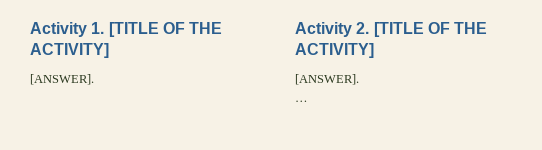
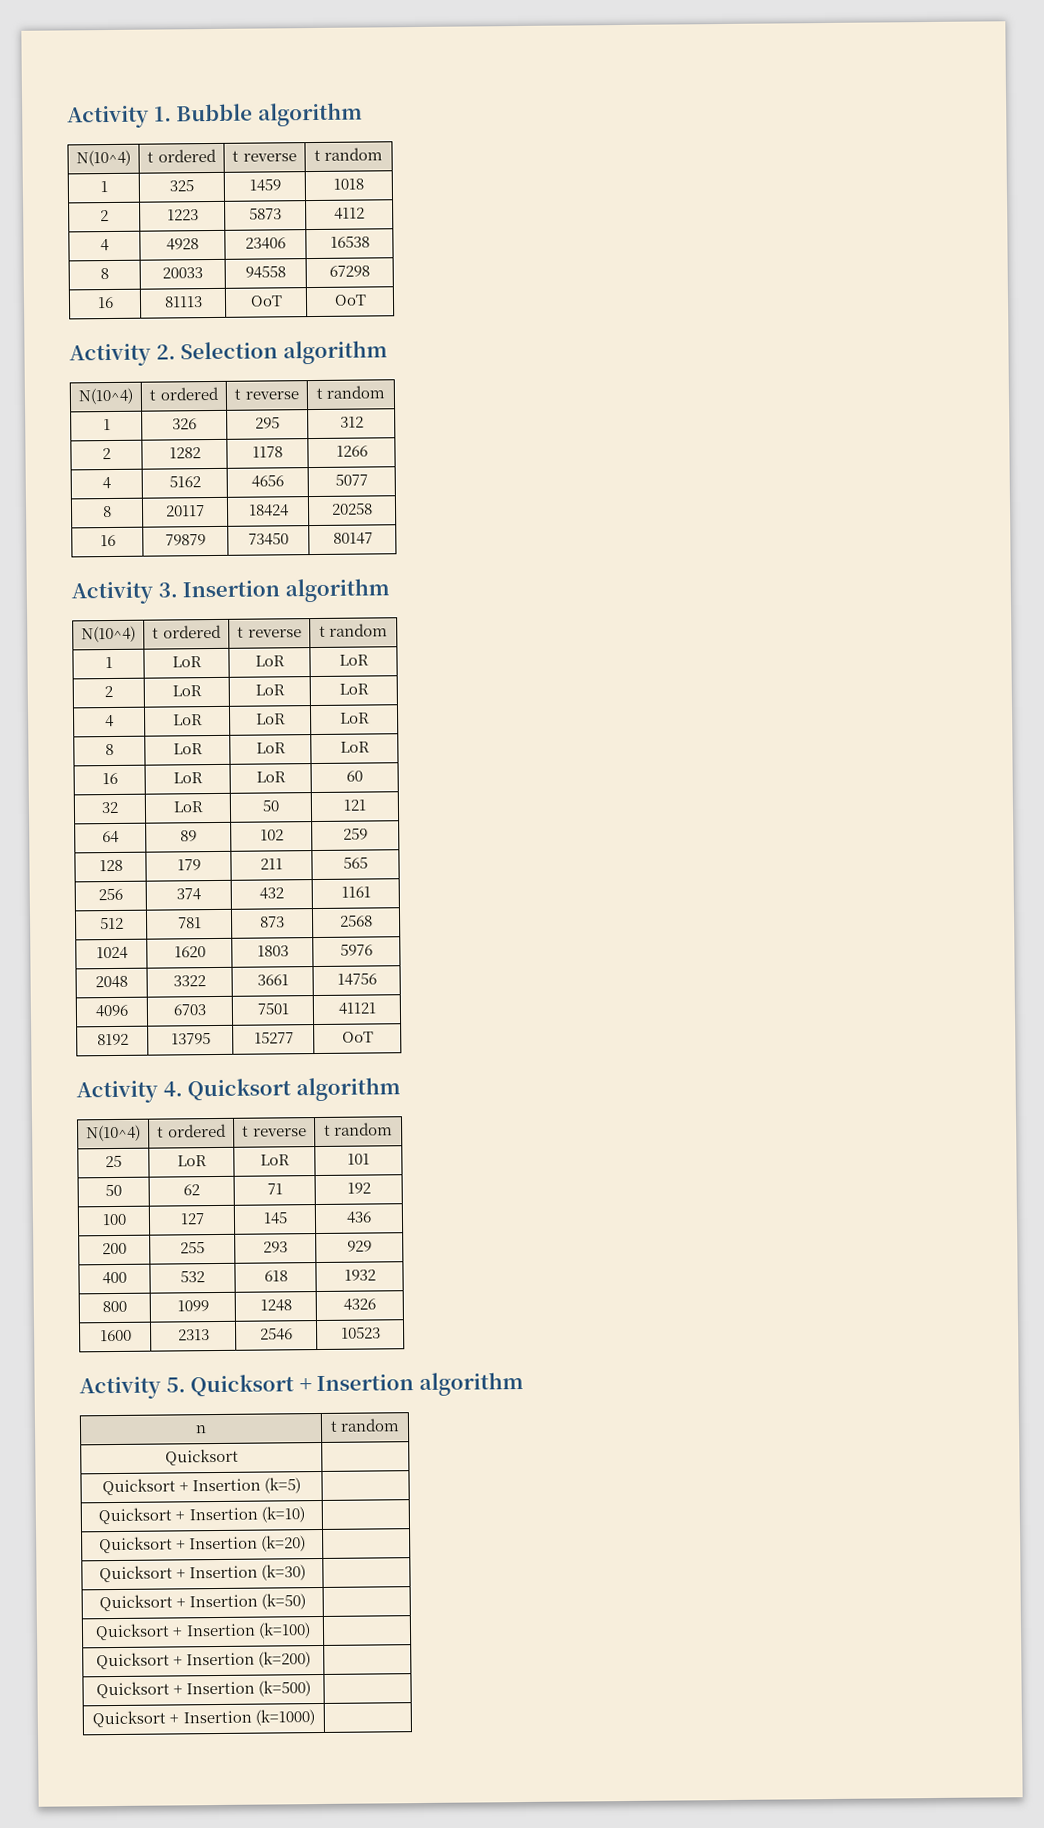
[108,22,223,37] [30,43,109,58] [30,74,94,85] [295,22,488,37] [295,43,374,58] [295,74,359,85] [295,100,308,102] [TITLE OF THE ACTIVITY] // [ANSWER]. // Activity 2. [TITLE OF THE ACTIVITY] // [ANSWER]. // … -> [176,102,363,127] [76,149,131,167] [147,148,217,163] [232,150,297,162] [313,147,384,162] [99,181,108,193] [169,179,194,192] [248,178,281,192] [333,178,364,190] [100,210,109,222] [166,209,199,221] [249,207,282,220] [334,207,365,220] [100,239,109,252] [166,238,199,251] [245,237,286,250] [329,235,370,248] [100,268,109,280] [162,267,203,279] [245,265,286,279] [329,265,370,277] [96,296,114,309] [163,296,203,308] [249,295,283,307] [333,294,367,306] [69,340,388,367] [78,387,133,405] [149,386,219,401] [234,388,299,400] [315,385,386,399] [102,419,111,431] [172,418,197,430] [255,416,280,429] [339,416,364,428] [102,448,111,460] [168,447,201,459] [252,446,283,458] [335,445,368,457] [102,476,111,490] [168,475,201,488] [251,474,284,488] [335,473,368,486] [102,505,112,518] [165,505,205,517] [247,504,289,517] [331,502,373,515] [99,534,116,547] [165,534,206,546] [248,532,289,546] [332,532,373,545] [71,578,390,605] [81,625,136,643] [152,624,222,639] [237,626,302,638] [318,623,389,637] [104,656,113,669] [171,656,202,668] [254,655,285,667] [338,654,369,666] [104,685,113,698] [171,685,202,697] [254,684,285,696] [338,683,369,695] [105,714,114,728] [172,714,203,726] [255,713,286,725] [339,712,370,724] [105,743,114,756] [172,743,203,755] [255,742,286,754] [339,741,370,753] [101,772,118,785] [172,772,203,784] [255,771,286,783] [346,770,363,782] [101,801,118,814] [172,801,203,813] [262,799,279,812] [343,799,366,811] [102,830,119,844] [180,830,197,842] [259,829,284,841] [343,827,368,840] [98,859,123,872] [176,859,201,871] [260,858,283,870] [343,856,368,869] [98,887,123,901] [176,888,201,901] [259,887,284,900] [340,886,371,898] [99,916,124,930] [177,917,202,929] [260,916,285,928] [339,914,373,927] [95,946,128,960] [173,946,206,958] [256,945,289,957] [340,943,373,956] [95,975,128,989] [173,975,206,987] [256,974,289,986] [336,972,377,986] [95,1004,128,1018] [173,1004,206,1016] [256,1002,289,1015] [337,1002,376,1015] [96,1033,129,1046] [170,1032,211,1045] [253,1031,294,1044] [341,1031,374,1043] [76,1077,401,1104] [86,1124,141,1142] [157,1123,227,1138] [242,1125,307,1137] [323,1122,394,1136] [105,1154,122,1168] [176,1155,207,1167] [259,1154,290,1166] [347,1153,370,1165] [105,1183,122,1197] [183,1184,200,1196] [266,1183,283,1195] [346,1182,371,1194] [101,1213,127,1226] [179,1213,205,1225] [262,1211,288,1225] [346,1211,372,1224] [102,1242,127,1255] [180,1241,205,1254] [263,1241,288,1253] [347,1240,372,1252] [102,1271,127,1285] [180,1270,205,1283] [263,1270,288,1282] [343,1269,376,1281] [102,1300,127,1313] [176,1300,209,1312] [259,1299,292,1312] [343,1298,376,1311] [99,1329,132,1342] [177,1329,210,1341] [260,1327,293,1341] [340,1326,381,1339] [79,1372,524,1400] [195,1425,207,1434] [329,1418,401,1432] [164,1448,239,1466] [101,1477,302,1496] [98,1506,305,1525] [98,1535,307,1554] [98,1564,307,1583] [98,1593,307,1612] [95,1622,311,1641] [95,1651,312,1670] [95,1680,312,1699] [92,1709,315,1728] Bubble algorithm // N(10^4) | t ordered | t reverse | t random // 1 | 325 | 1459 | 1018 // 2 | 1223 | 5873 | 4112 // 4 | 4928 | 23406 | 16538 // 8 | 20033 | 94558 | 67298 // 16 | 81113 | OoT | OoT // Activity 2. Selection algorithm // N(10^4) | t ordered | t reverse | t random // 1 | 326 | 295 | 312 // 2 | 1282 | 1178 | 1266 // 4 | 5162 | 4656 | 5077 // 8 | 20117 | 18424 | 20258 // 16 | 79879 | 73450 | 80147 // Activity 3. Insertion algorithm // N(10^4) | t ordered | t reverse | t random // 1 | LoR | LoR | LoR // 2 | LoR | LoR | LoR // 4 | LoR | LoR | LoR // 8 | LoR | LoR | LoR // 16 | LoR | LoR | 60 // 32 | LoR | 50 | 121 // 64 | 89 | 102 | 259 // 128 | 179 | 211 | 565 // 256 | 374 | 432 | 1161 // 512 | 781 | 873 | 2568 // 1024 | 1620 | 1803 | 5976 // 2048 | 3322 | 3661 | 14756 // 4096 | 6703 | 7501 | 41121 // 8192 | 13795 | 15277 | OoT // Activity 4. Quicksort algorithm // N(10^4) | t ordered | t reverse | t random // 25 | LoR | LoR | 101 // 50 | 62 | 71 | 192 // 100 | 127 | 145 | 436 // 200 | 255 | 293 | 929 // 400 | 532 | 618 | 1932 // 800 | 1099 | 1248 | 4326 // 1600 | 2313 | 2546 | 10523 // Activity 5. Quicksort + Insertion algorithm // n | t random // Quicksort | // Quicksort + Insertion (k=5) | // Quicksort + Insertion (k=10) | // Quicksort + Insertion (k=20) | // Quicksort + Insertion (k=30) | // Quicksort + Insertion (k=50) | // Quicksort + Insertion (k=100) | // Quicksort + Insertion (k=200) | // Quicksort + Insertion (k=500) | // Quicksort + Insertion (k=1000) |

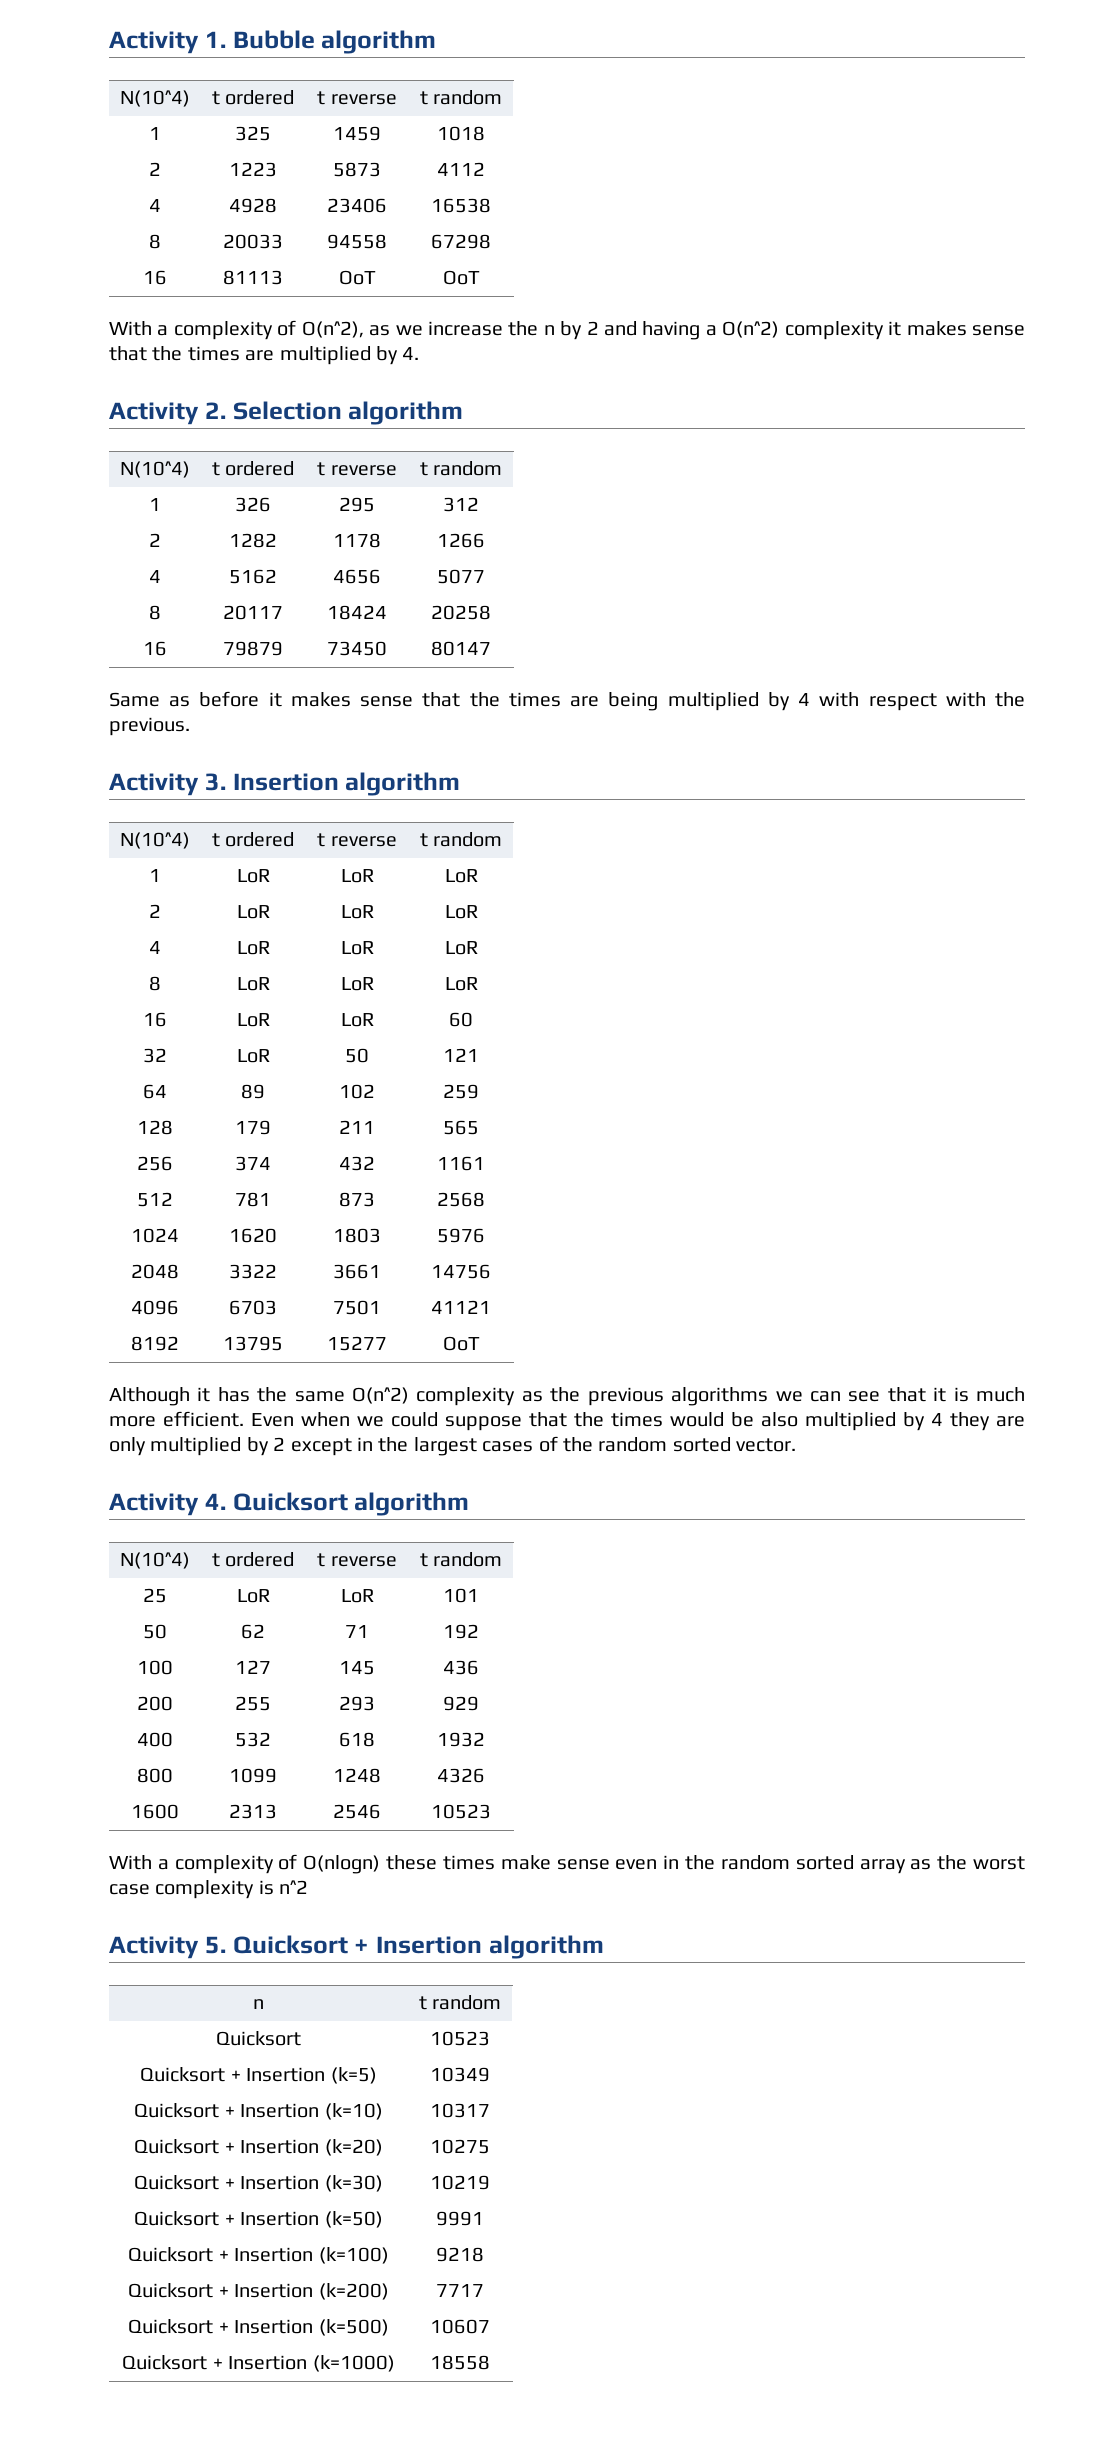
(367, 300) none -> [109,320,1026,340] [109,346,420,365] // With a complexity of O(n^2), as we increase the n by 2 and having a O(n^2) complexity it makes sense that the times are multiplied by 4.
(373, 538) none -> [109,691,1026,711] [109,717,190,736] // Same as before it makes sense that the times are being multiplied by 4 with respect with the previous.
(374, 1037) none -> [109,1387,1025,1406] [109,1411,1025,1431] [109,1436,797,1456] // Although it has the same O(n^2) complexity as the previous algorithms we can see that it is much more efficient. Even when we could suppose that the times would be also multiplied by 4 they are only multiplied by 2 except in the largest cases of the random sorted vector.
(381, 1332) none -> [109,1854,1026,1874] [109,1880,309,1899] // With a complexity of O(nlogn) these times make sense even in the random sorted array as the worst case complexity is n^2
(239, 1457) none -> [430,2031,490,2046] 10523
(302, 1485) none -> [430,2067,490,2082] 10349
(305, 1514) none -> [430,2103,490,2118] 10317
(307, 1543) none -> [430,2139,490,2154] 10275
(307, 1572) none -> [430,2175,490,2190] 10219
(307, 1601) none -> [436,2211,484,2226] 9991
(311, 1630) none -> [436,2247,484,2262] 9218
(312, 1659) none -> [436,2284,484,2297] 7717
(312, 1688) none -> [430,2319,490,2334] 10607
(315, 1717) none -> [430,2355,490,2370] 18558

